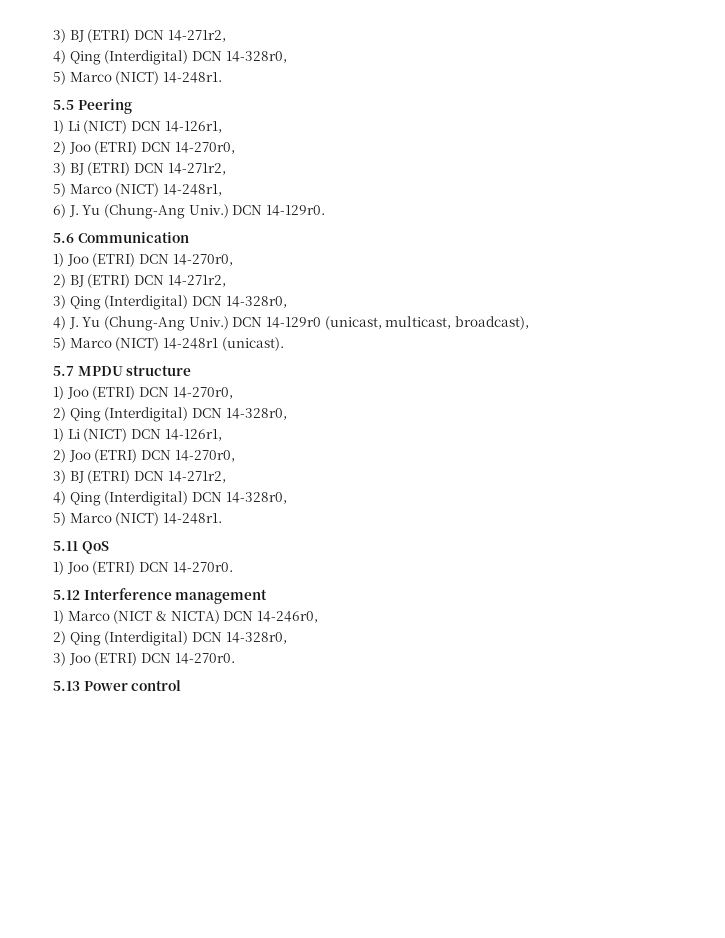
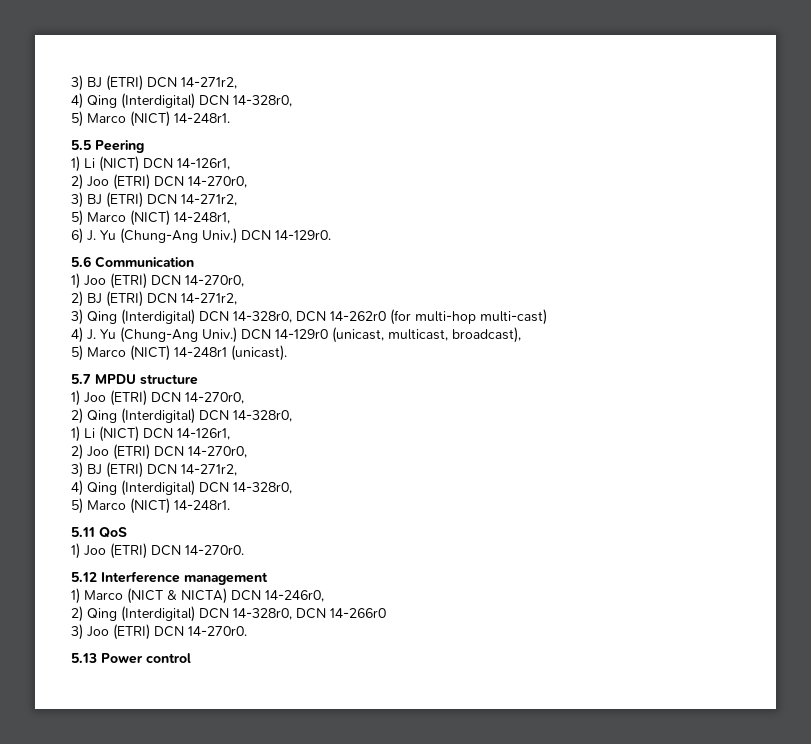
(287, 302) none -> [296,309,547,325] DCN 14-262r0 (for multi-hop multi-cast)
(287, 638) none -> [296,608,386,619] DCN 14-266r0

